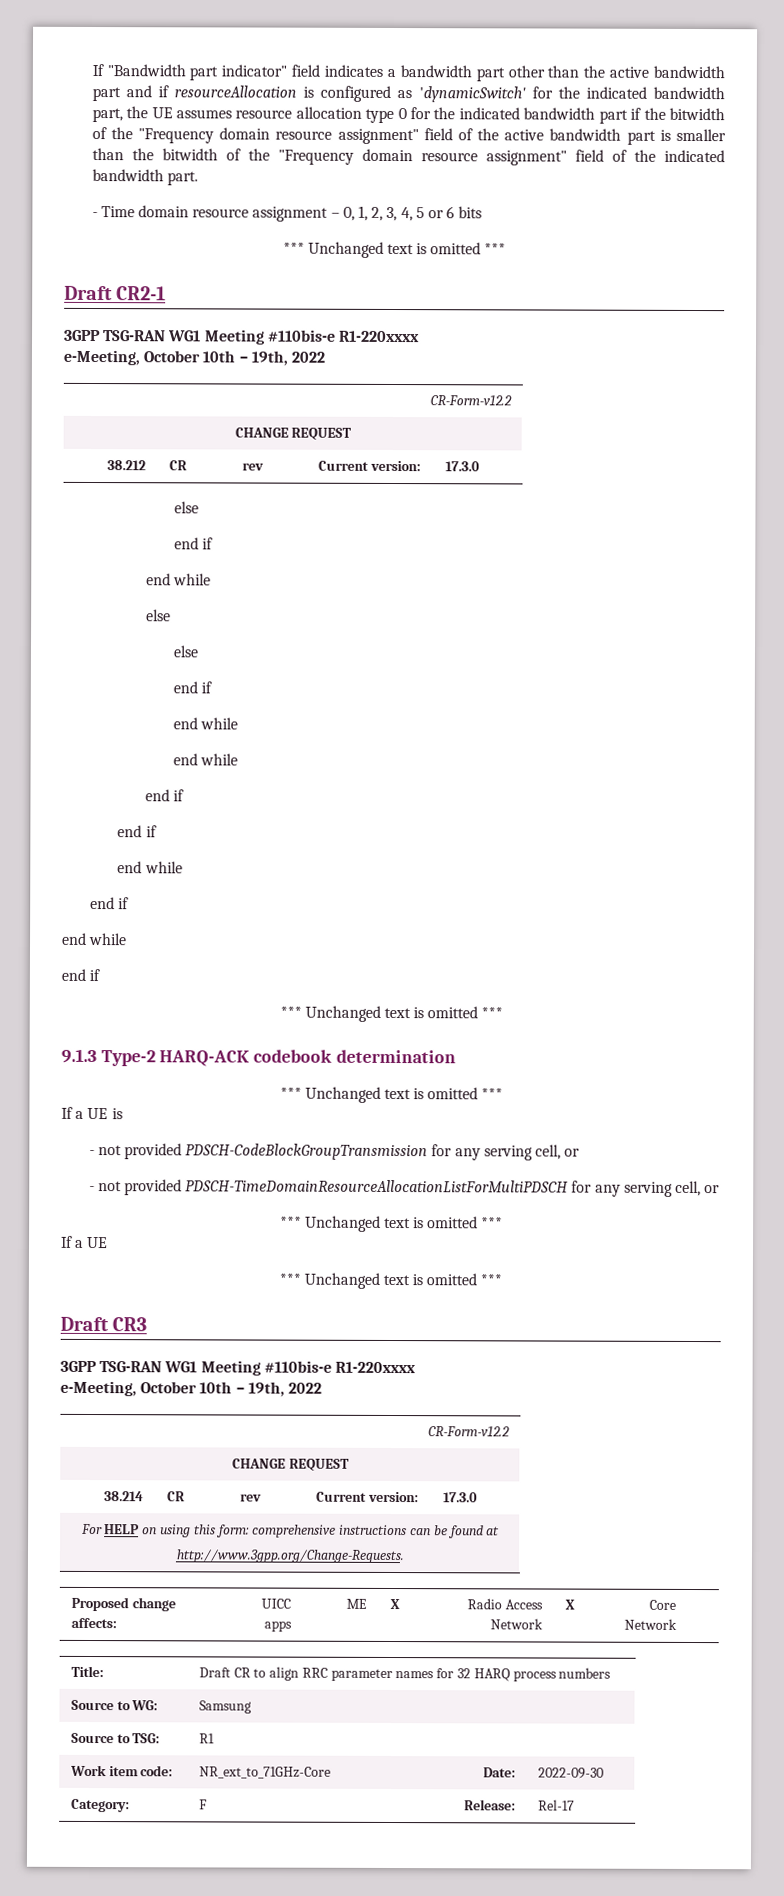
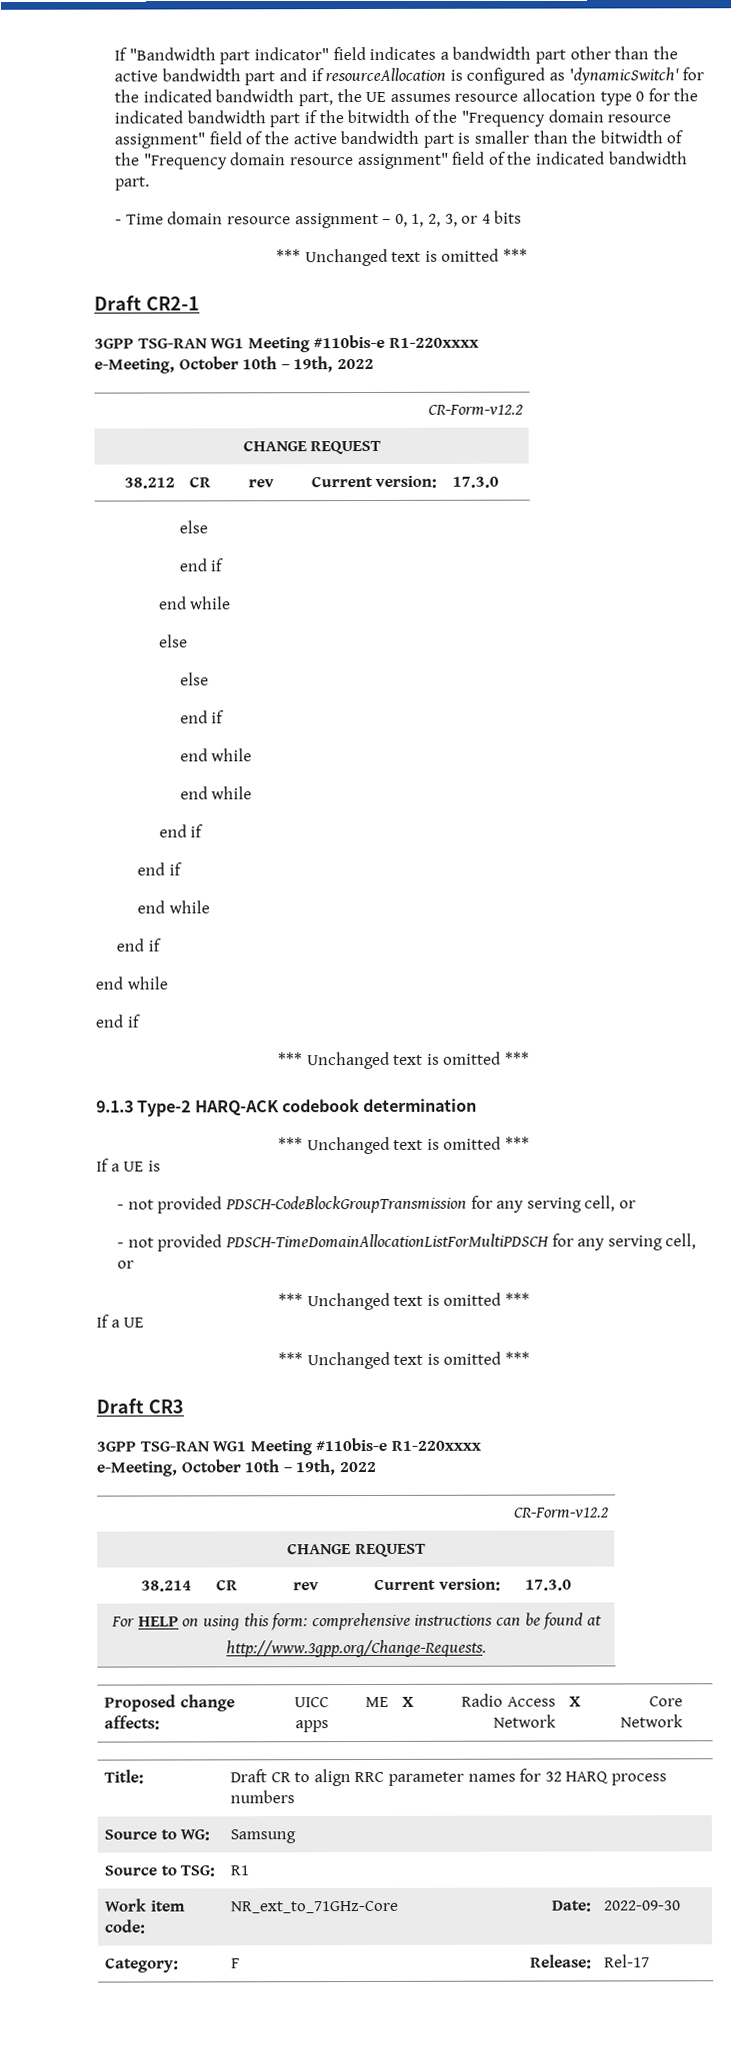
[400,206,456,222] 4, 5 or 6 -> [461,213,491,224] or 4
[185,1179,570,1193] PDSCH-TimeDomainResourceAllocationListForMultiPDSCH -> [224,1233,549,1249] PDSCH-TimeDomainAllocationListForMultiPDSCH

